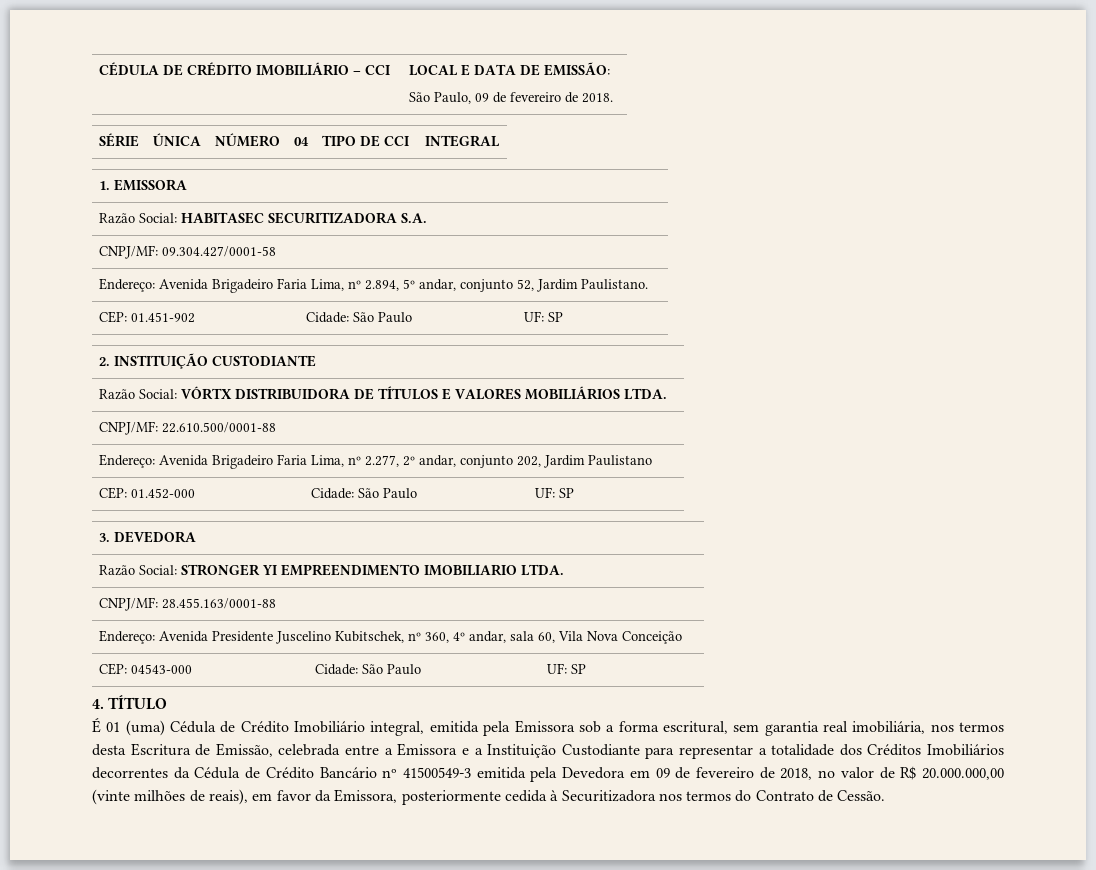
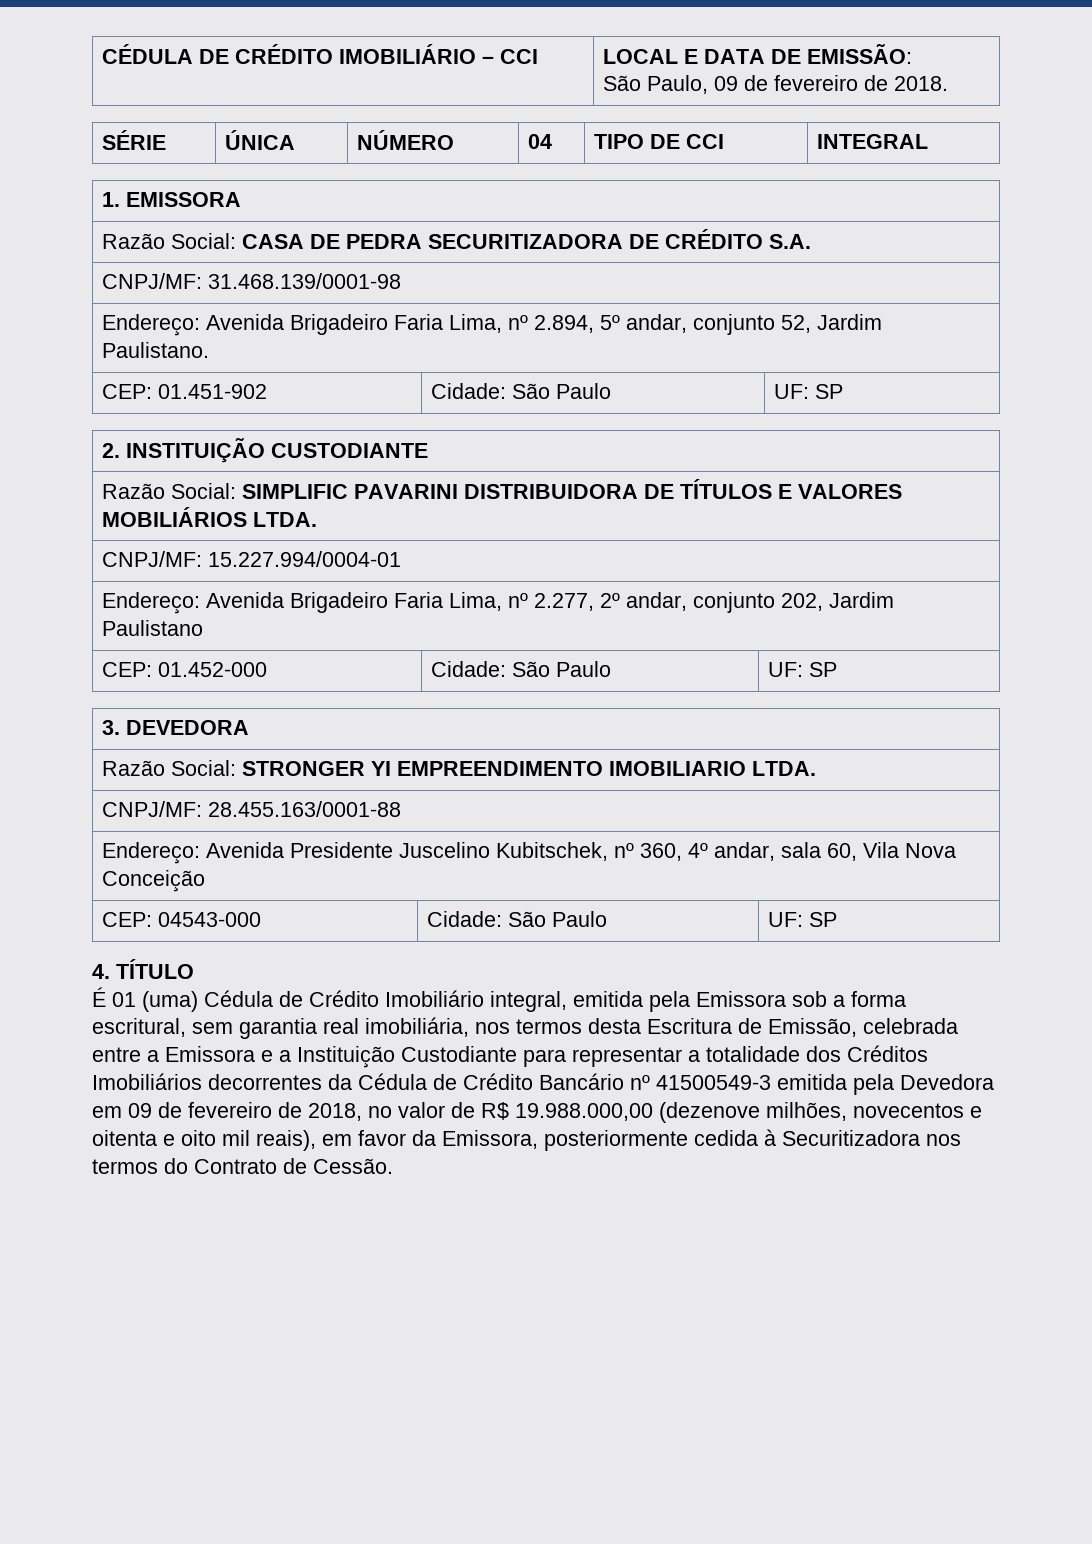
[180,212,397,224] HABITASEC SECURITIZADORA -> [242,229,764,249] CASA DE PEDRA SECURITIZADORA DE CRÉDITO
[161,246,276,257] 09.304.427/0001-58 -> [208,273,402,289] 31.468.139/0001-98
[180,386,232,400] VÓRTX -> [242,484,459,499] SIMPLIFIC PAVARINI
[161,422,276,433] 22.610.500/0001-88 -> [208,551,402,567] 15.227.994/0004-01
[921,768,1004,780] [92,789,205,805] 20.000.000,00 (vinte milhões de -> [515,1102,982,1123] [92,1130,250,1146] 19.988.000,00 (dezenove milhões, novecentos e oitenta e oito mil

